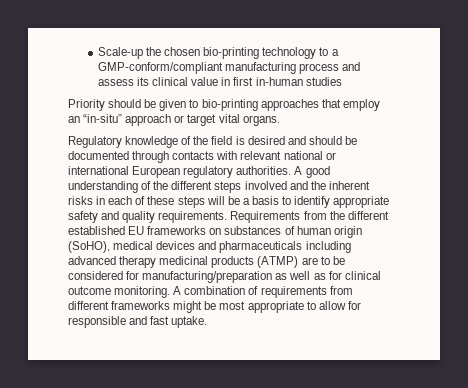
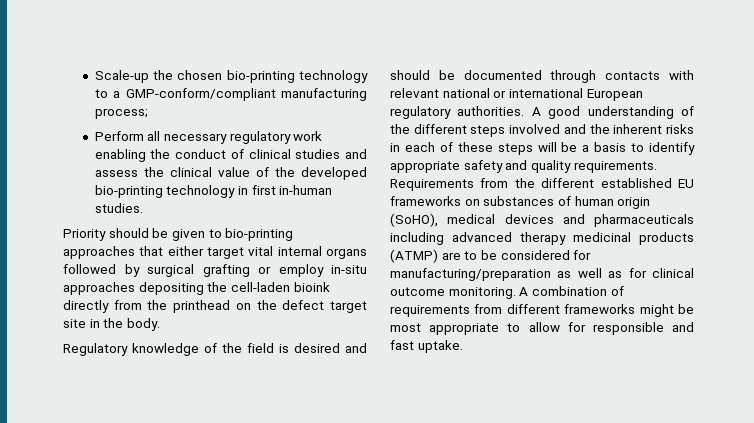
[299,63,340,74] process -> [94,108,148,119] [94,131,323,144] [94,149,341,162] process; // Perform all necessary regulatory work enabling the conduct of clinical studies
[137,77,150,86] its -> [143,167,164,177] the
(219, 81) none -> [255,167,367,180] [94,185,236,198] of the developed bio-printing technology
[305,77,342,86] studies -> [94,203,143,213] studies.
[342,99,380,111] [68,114,280,126] employ an “in-situ” approach or target vital organs. -> [167,246,367,259] [63,264,367,277] [63,282,330,295] [63,300,368,313] [63,318,160,331] either target vital internal organs followed by surgical grafting or employ in-situ approaches depositing the cell-laden bioink directly from the printhead on the defect target site in the body.

